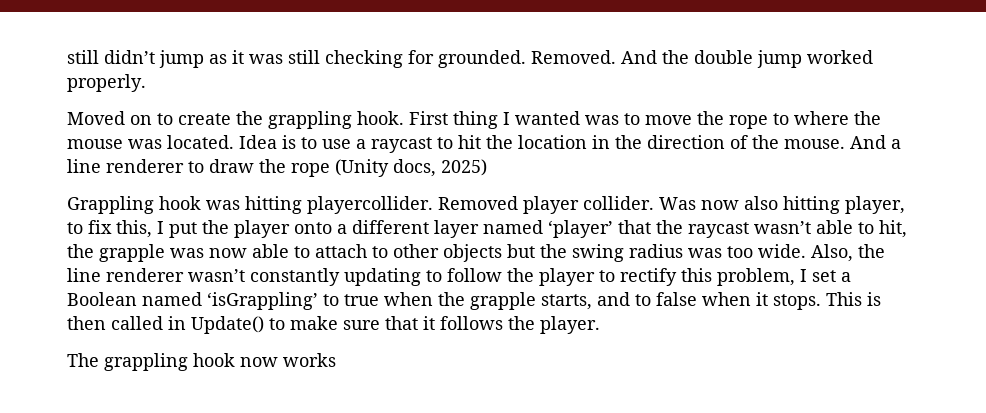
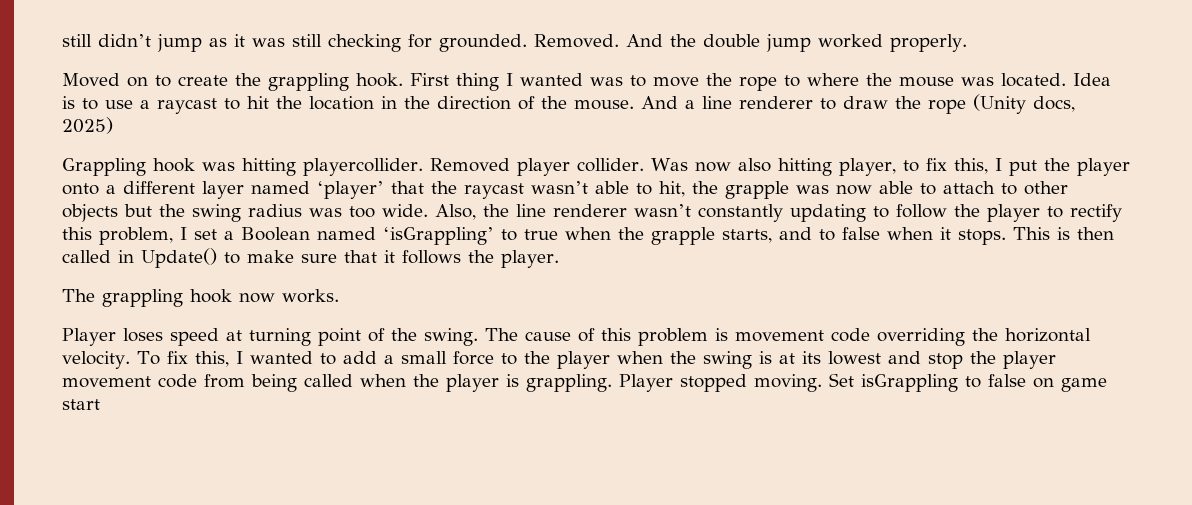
[283,353,336,367] works -> [282,289,339,303] [62,328,1091,346] [62,351,1056,369] [62,373,1107,392] [62,399,100,410] works. // Player loses speed at turning point of the swing. The cause of this problem is movement code overriding the horizontal velocity. To fix this, I wanted to add a small force to the player when the swing is at its lowest and stop the player movement code from being called when the player is grappling. Player stopped moving. Set isGrappling to false on game start

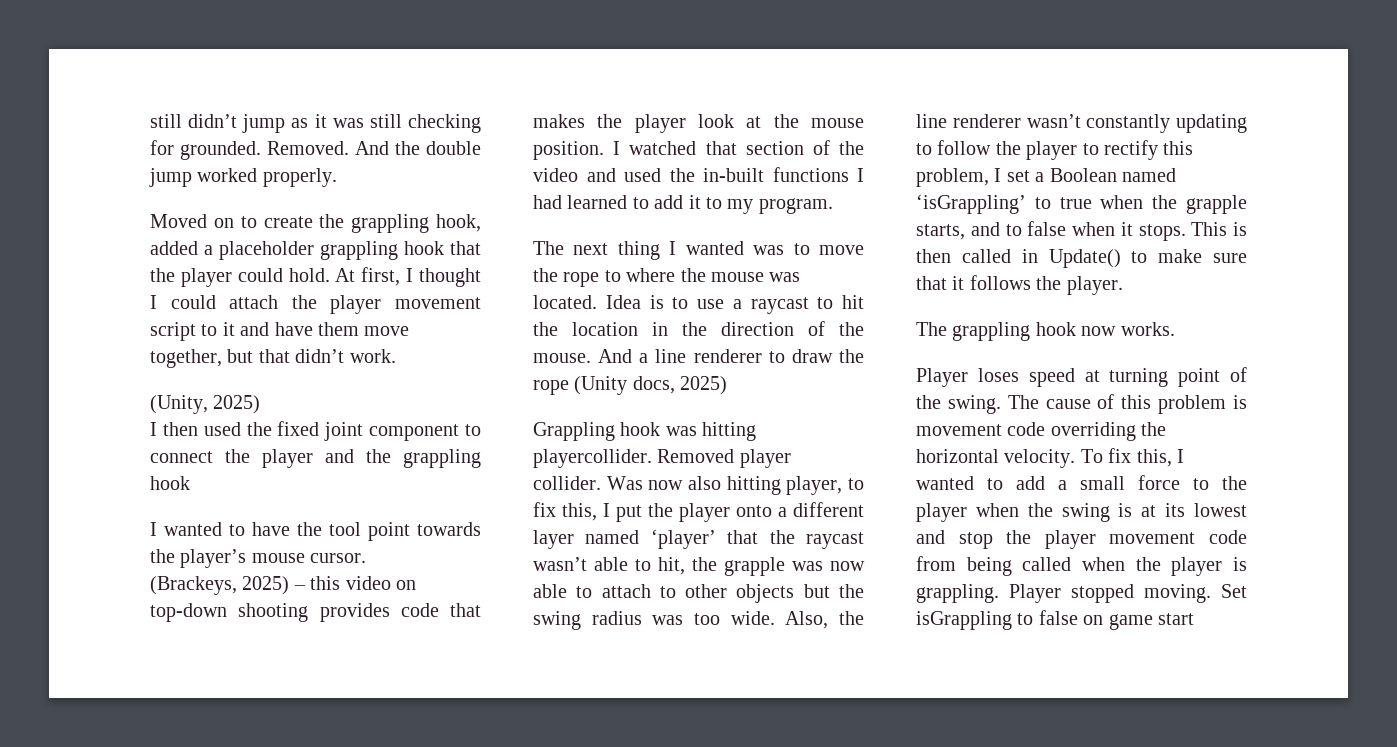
[356,73,449,87] hook. First -> [436,214,482,232] [150,241,481,260] [150,267,481,287] [150,295,481,314] [150,322,410,341] [150,349,396,368] [150,395,261,414] [150,421,481,441] [150,449,481,468] [150,476,190,490] [150,522,481,541] [150,549,367,568] [150,576,416,595] [150,603,481,622] [533,114,864,133] [533,140,864,160] [533,167,864,182] [533,195,833,214] [533,241,609,255] hook, added a placeholder grappling hook that the player could hold. At first, I thought I could attach the player movement script to it and have them move together, but that didn’t work. // (Unity, 2025) // I then used the fixed joint component to connect the player and the grappling hook // I wanted to have the tool point towards the player’s mouse cursor. // (Brackeys, 2025) – this video on top-down shooting provides code that makes the player look at the mouse position. I watched that section of the video and used the in-built functions I had learned to add it to my program. // The next

